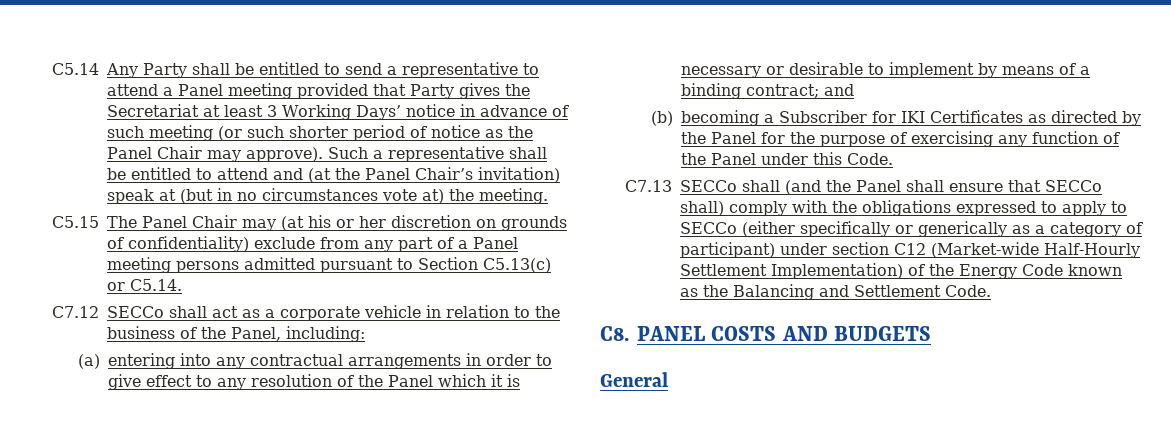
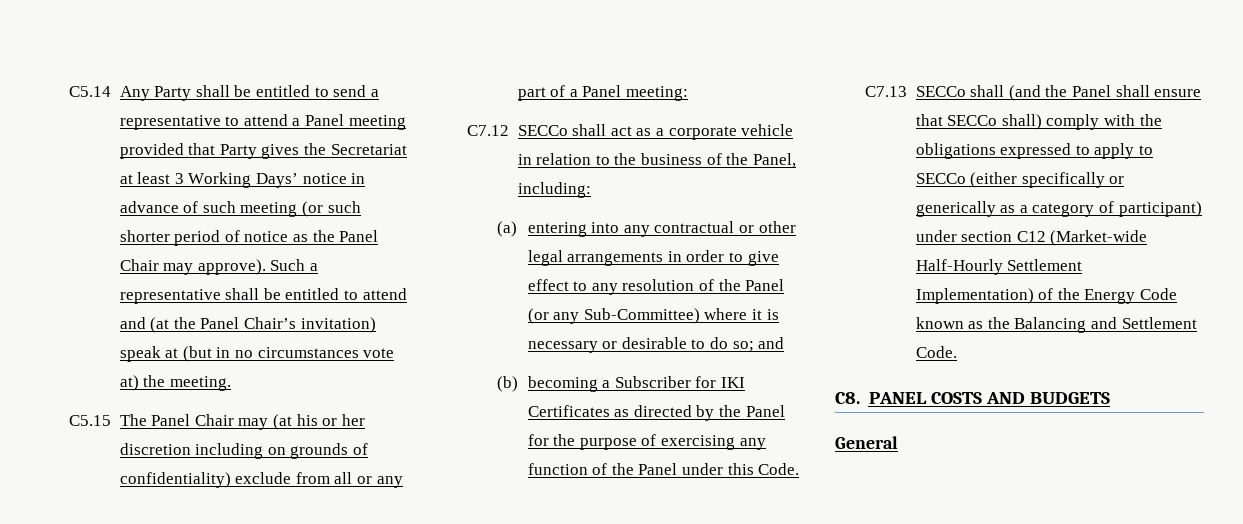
(472, 221) none -> [195,443,264,459] including
(360, 243) none -> [334,472,373,484] all or
[107,257,552,273] [107,279,183,291] meeting persons admitted pursuant to Section C5.13(c) or C5.14. -> [626,86,689,101] meeting:
(343, 360) none -> [738,221,796,233] [527,250,563,266] or other legal
[437,374,486,387] which -> [527,308,748,324] (or any Sub-Committee) where
[888,62,1090,78] [680,83,819,99] implement by means of a binding contract; -> [709,337,754,352] do so;

